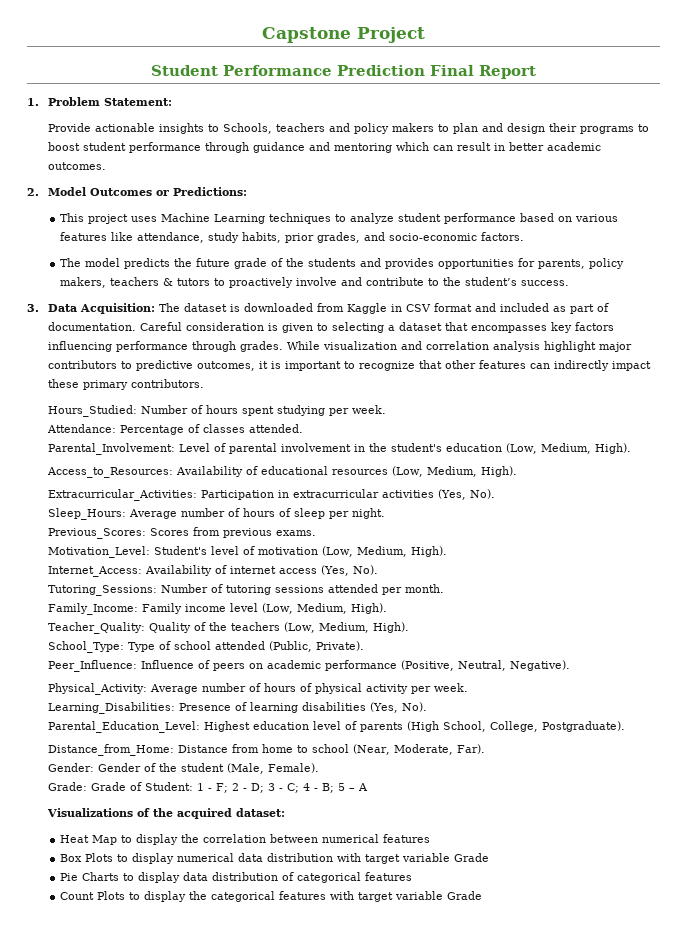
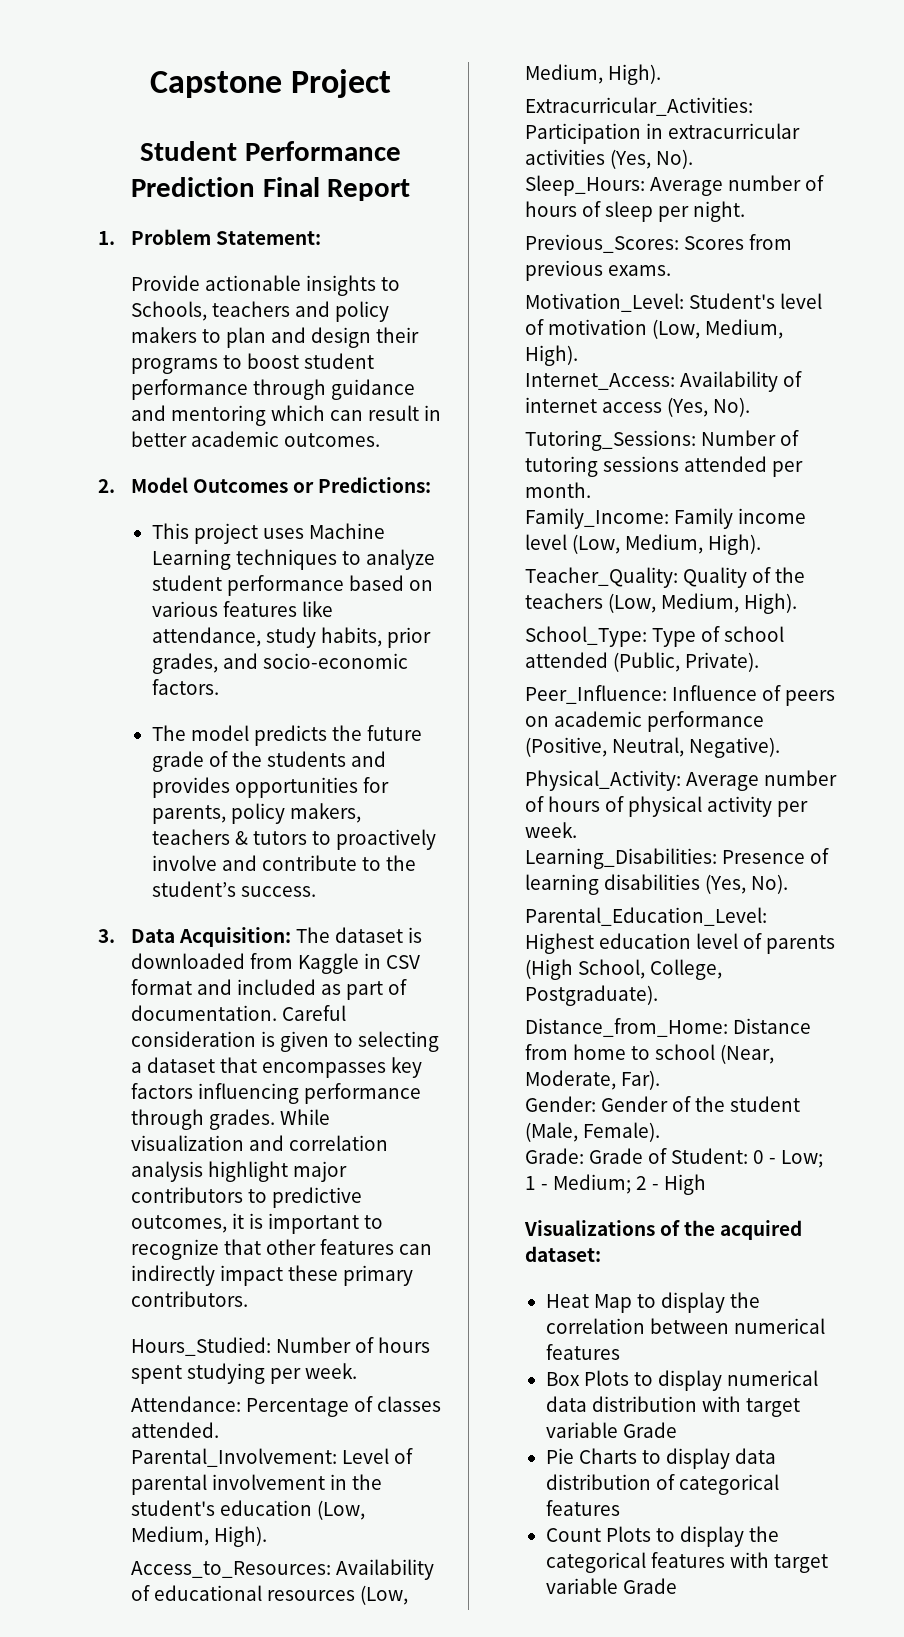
(194, 786) none -> [753,1150,824,1168] 0 - Low;
[216,783,229,793] F; -> [552,1174,631,1194] Medium;
[251,783,369,793] D; 3 - C; 4 - B; 5 – A -> [664,1174,707,1195] High

